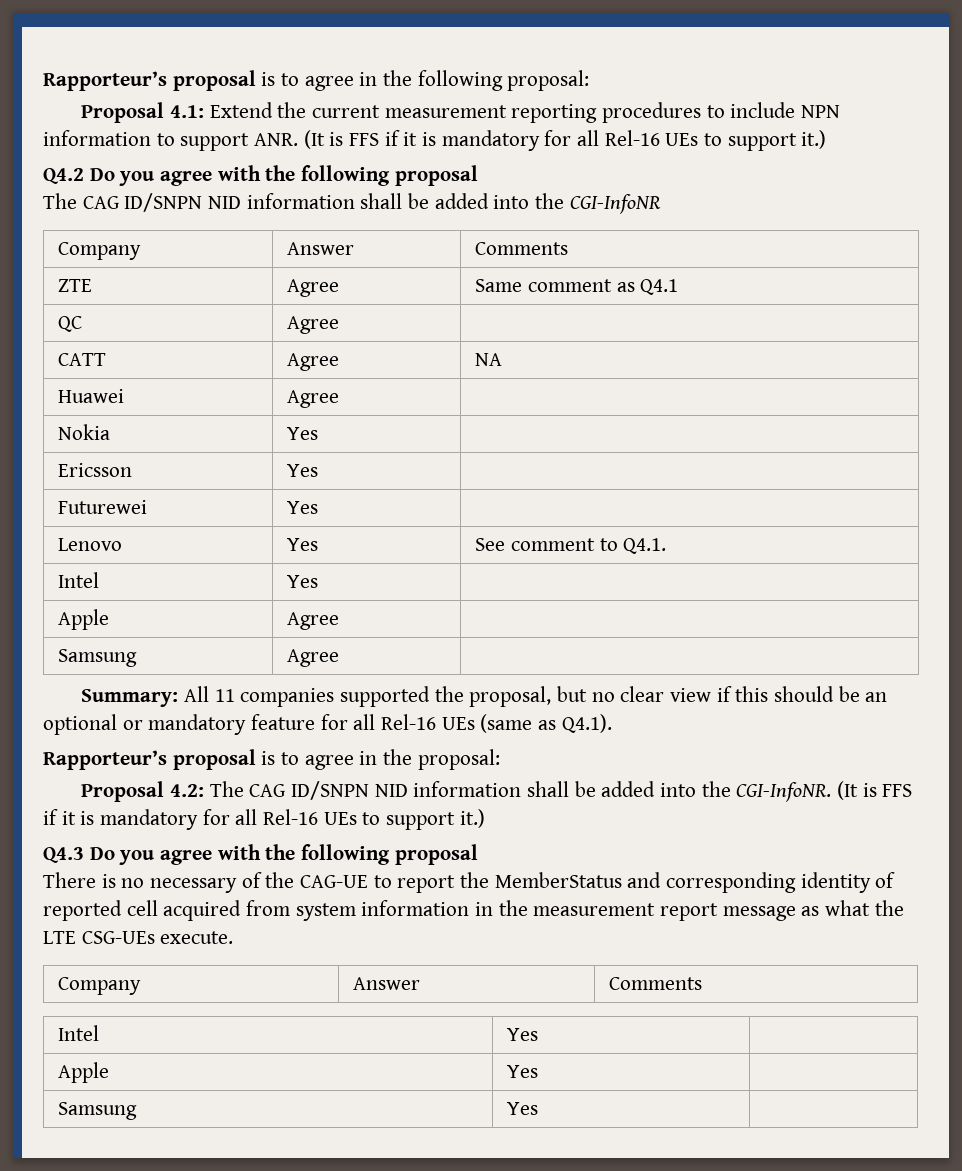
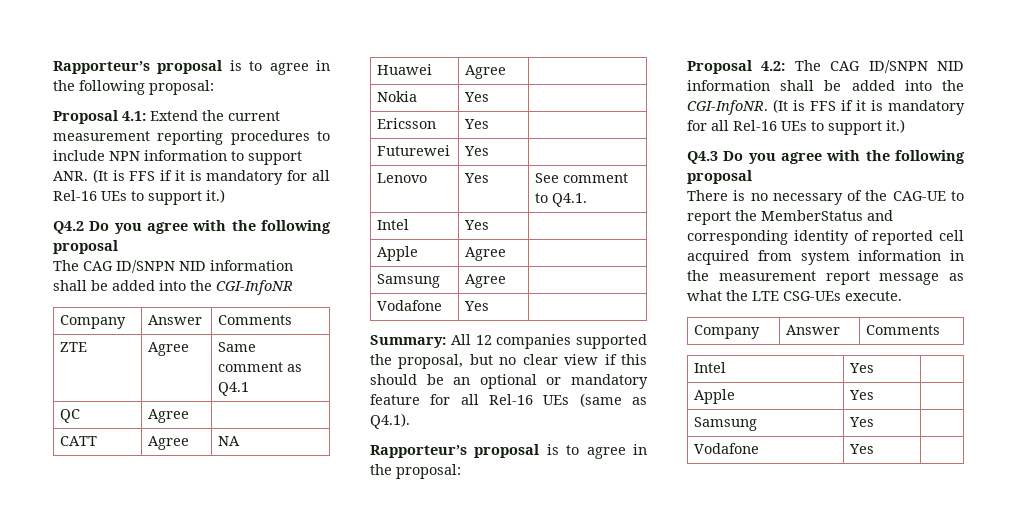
(340, 658) none -> [377,300,443,311] [464,301,490,311] // Vodafone | Yes |
[214,689,235,702] 11 -> [475,335,492,345] 12
(539, 1108) none -> [694,443,760,454] [849,444,875,454] // Vodafone | Yes |

